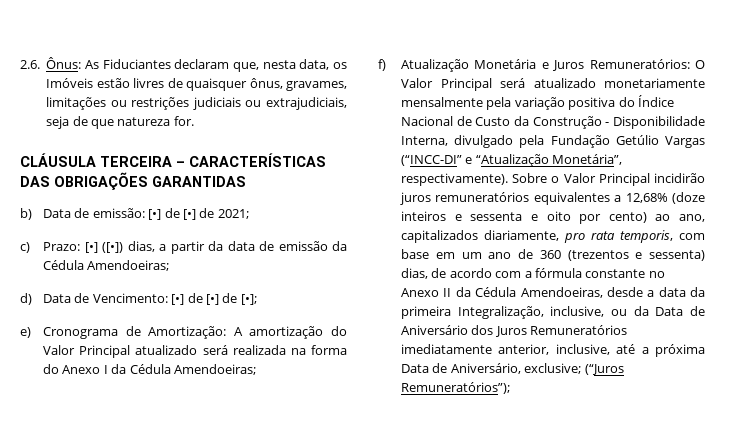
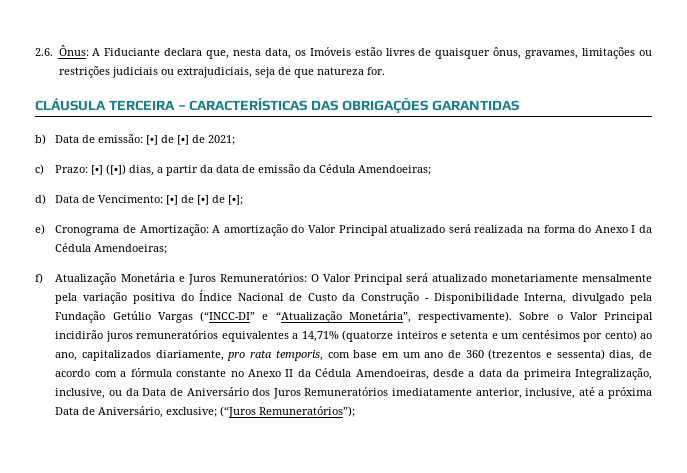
[84,59,230,69] As Fiduciantes declaram -> [92,48,203,56] A Fiduciante declara
[625,192,705,204] [401,211,571,221] 12,68% (doze inteiros e sessenta e oito -> [301,330,580,342] 14,71% (quatorze inteiros e setenta e um centésimos

